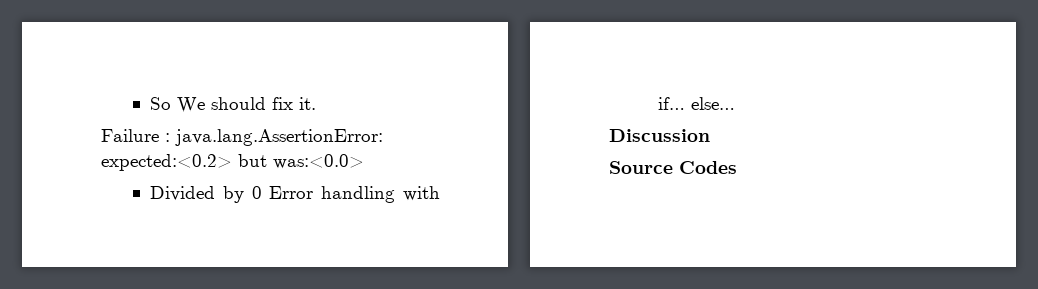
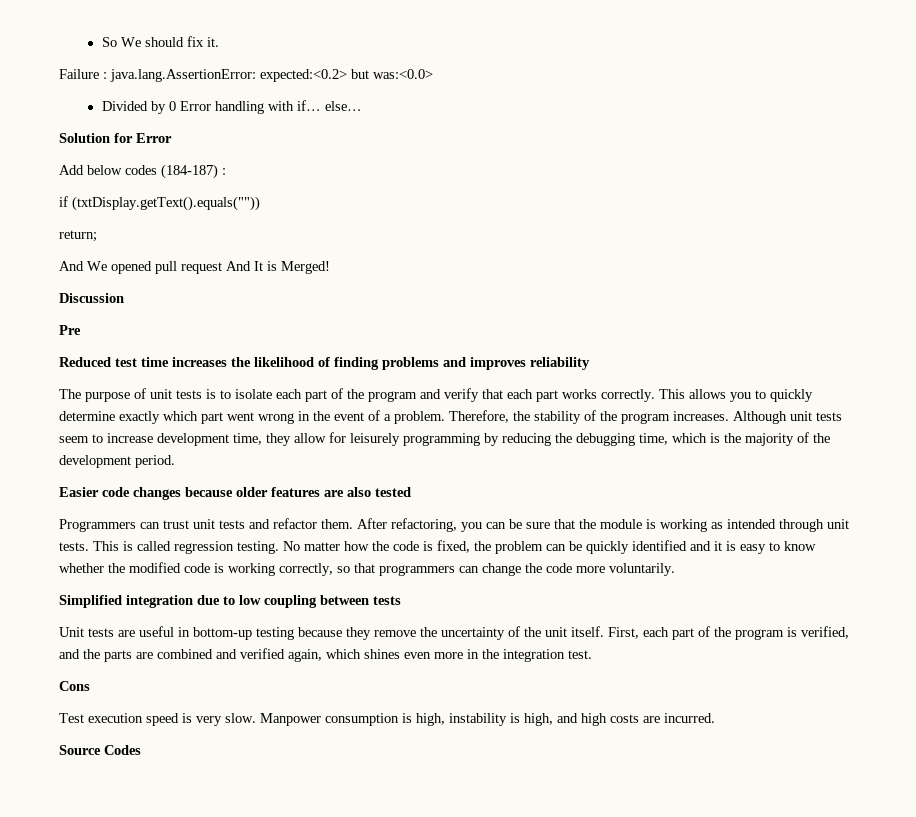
[609,129,710,142] Discussion -> [59,133,172,143] [59,164,226,179] [59,196,260,211] [59,230,97,242] [59,261,330,274] [59,293,124,303] [59,325,81,335] [59,357,590,370] [59,388,813,402] [59,410,842,424] [59,432,830,446] [59,455,175,468] [59,487,411,500] [59,518,849,532] [59,540,816,554] [59,562,675,576] [59,595,401,608] [59,626,849,640] [59,648,592,662] [59,681,90,691] [59,713,715,726] Solution for Error // Add below codes (184-187) : // if (txtDisplay.getText().equals("")) // return; // And We opened pull request And It is Merged! // Discussion // Pre // Reduced test time increases the likelihood of finding problems and improves reliability // The purpose of unit tests is to isolate each part of the program and verify that each part works correctly. This allows you to quickly determine exactly which part went wrong in the event of a problem. Therefore, the stability of the program increases. Although unit tests seem to increase development time, they allow for leisurely programming by reducing the debugging time, which is the majority of the development period. // Easier code changes because older features are also tested // Programmers can trust unit tests and refactor them. After refactoring, you can be sure that the module is working as intended through unit tests. This is called regression testing. No matter how the code is fixed, the problem can be quickly identified and it is easy to know whether the modified code is working correctly, so that programmers can change the code more voluntarily. // Simplified integration due to low coupling between tests // Unit tests are useful in bottom-up testing because they remove the uncertainty of the unit itself. First, each part of the program is verified, and the parts are combined and verified again, which shines even more in the integration test. // Cons // Test execution speed is very slow. Manpower consumption is high, instability is high, and high costs are incurred.

